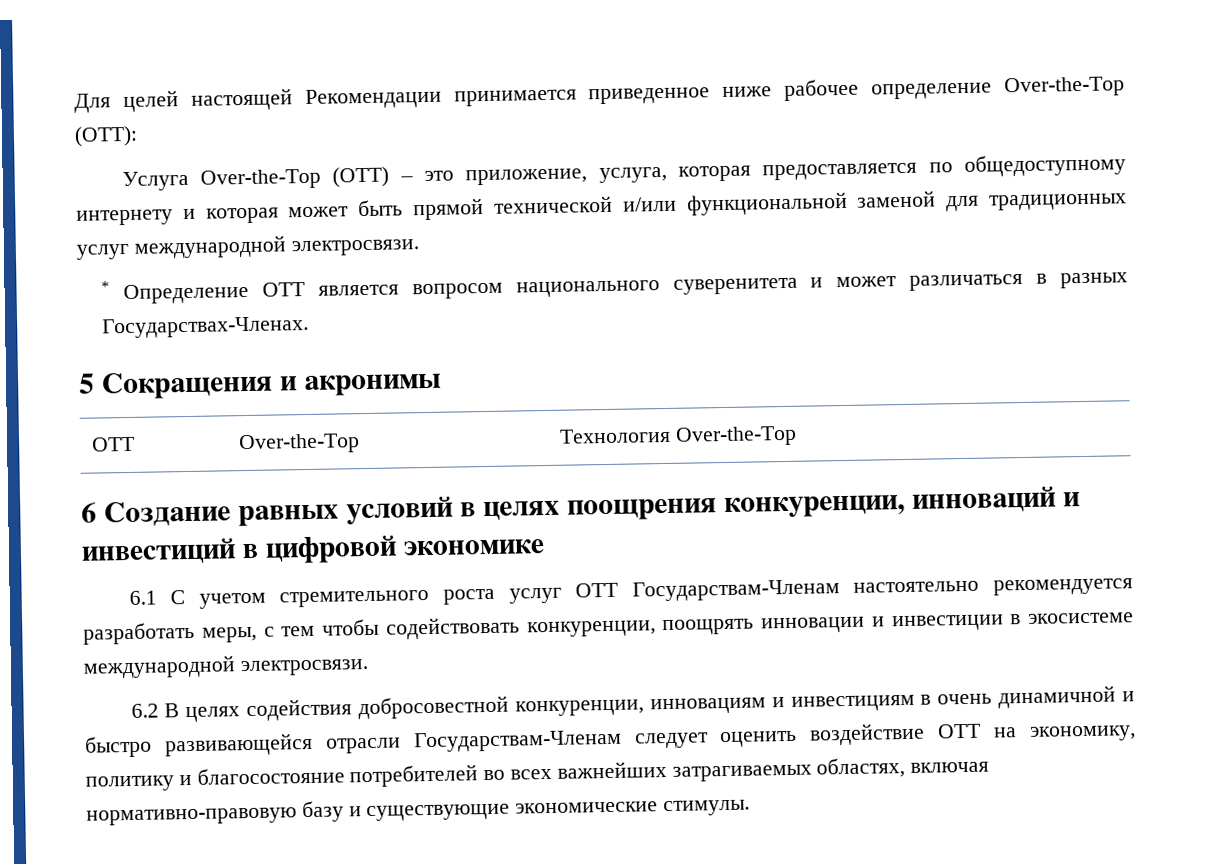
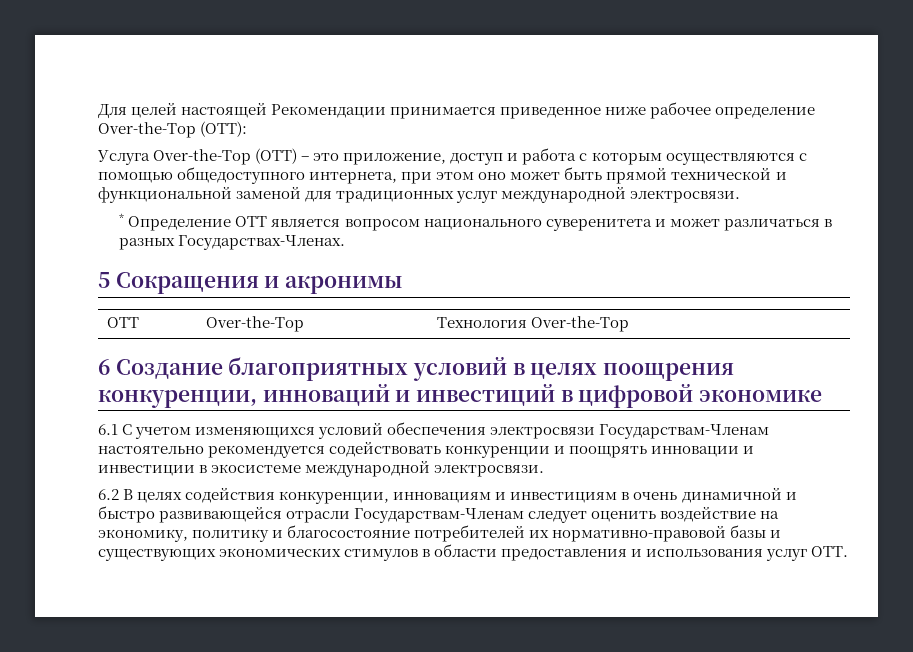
[598,153,1126,184] [76,207,279,226] услуга, которая предоставляется по общедоступному интернету и которая -> [450,148,807,165] [98,167,507,184] доступ и работа с которым осуществляются с помощью общедоступного интернета, при этом оно
[622,196,677,212] и/или -> [775,172,787,180] и
[237,504,339,527] равных -> [228,357,409,381] благоприятных
[279,578,1133,608] [83,616,656,645] стремительного роста услуг OTT Государствам-Членам настоятельно рекомендуется разработать меры, с тем чтобы содействовать конкуренции, -> [195,422,770,439] [98,441,566,458] изменяющихся условий обеспечения электросвязи Государствам-Членам настоятельно рекомендуется содействовать конкуренции и
[358,695,510,720] добросовестной -> (276, 495) none
[937,723,982,739] ОТТ -> (757, 514) none
[483,757,990,782] [86,799,751,826] во всех важнейших затрагиваемых областях, включая нормативно-правовую базу и существующие экономические стимулы. -> [529,525,782,542] [98,544,849,561] их нормативно-правовой базы и существующих экономических стимулов в области предоставления и использования услуг ОТТ.

